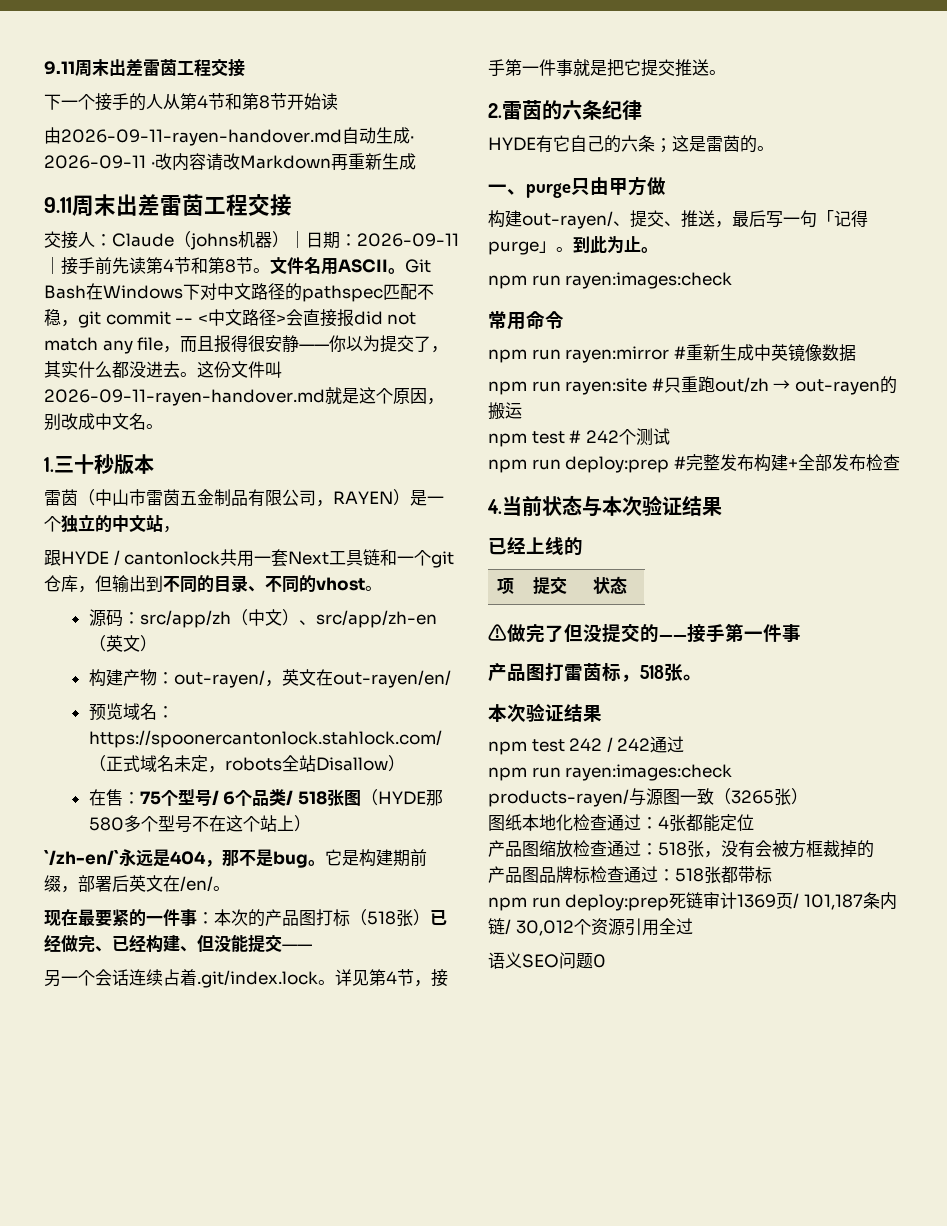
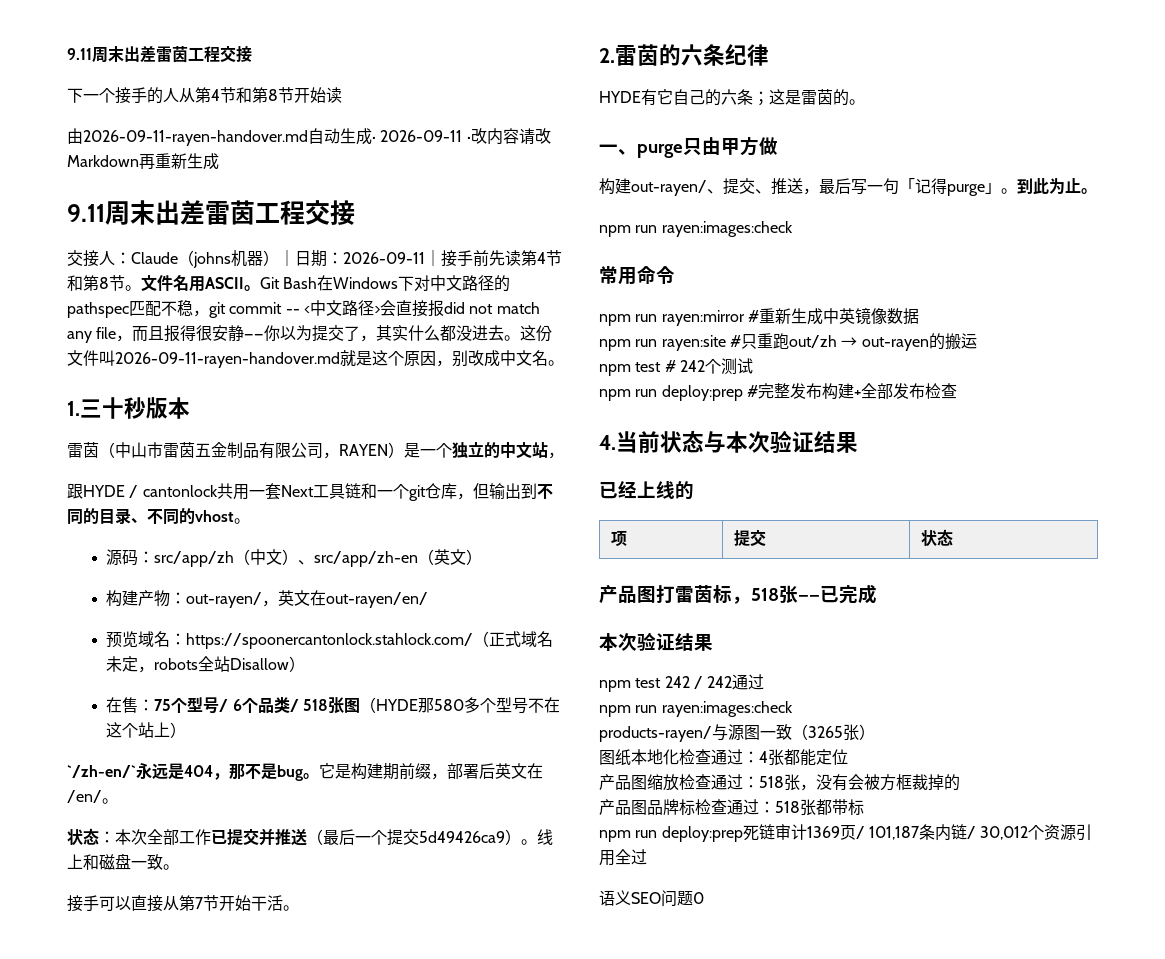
[44,909,447,927] [44,934,312,953] [44,969,448,988] [488,59,709,77] 现在最要紧的一件事：本次的产品图打标（518张）已经做完、已经构建、但没能提交—— // 另一个会话连续占着.git/index.lock。详见第4节，接手第一件事就是把它提交推送 -> [67,828,553,846] [67,853,179,870] [67,895,283,912] 状态：本次全部工作已提交并推送（最后一个提交5d49426ca9）。线上和磁盘一致。 // 接手可以直接从第7节开始干活
[488,623,801,643] // ⚠做完了但没提交的——接手第一件事 -> (954, 537) none
[683,674,702,681] 。 -> [798,584,877,604] ——已完成

